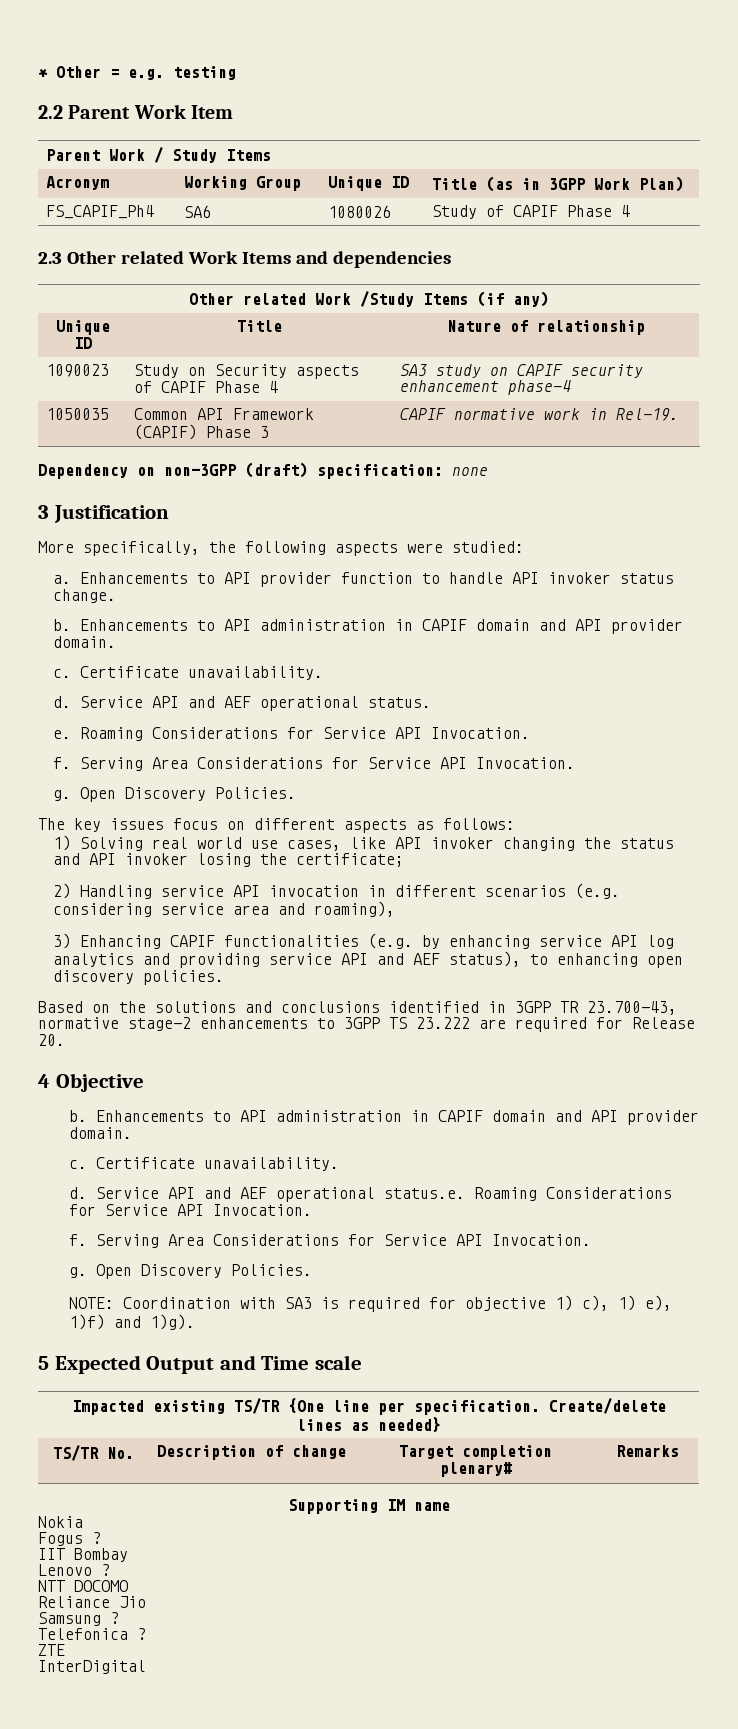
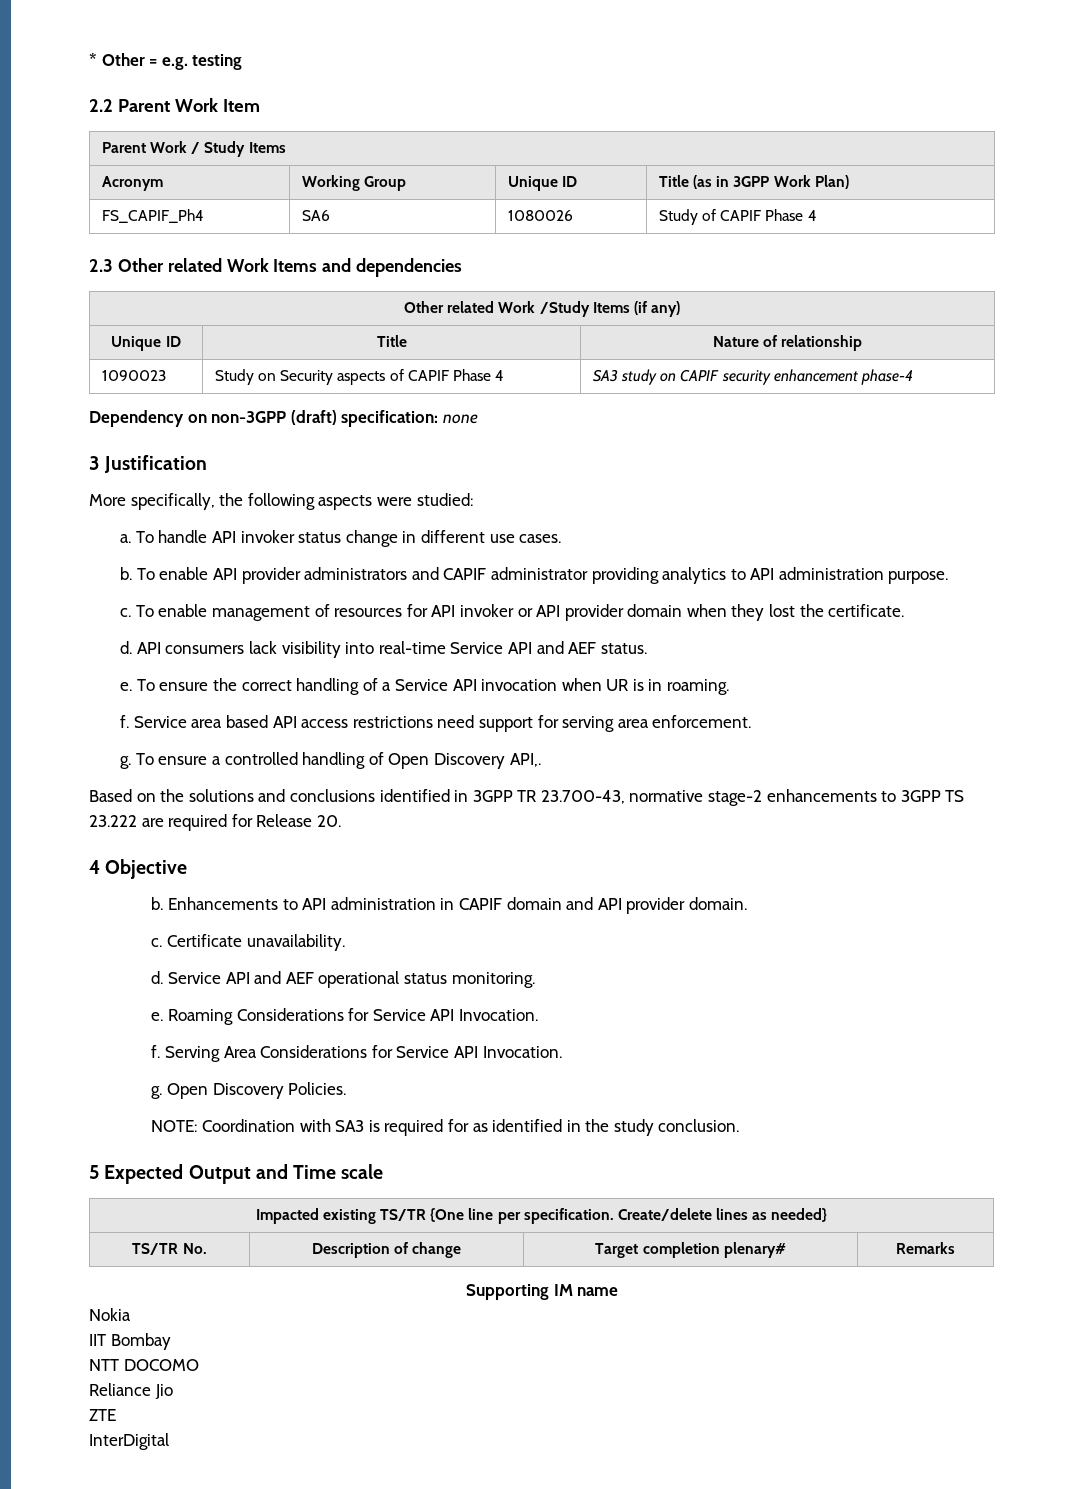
[45,408,109,420] [133,408,314,420] [133,424,269,440] [399,408,679,421] // 1050035 | Common API Framework (CAPIF) Phase 3 | CAPIF normative work in Rel-19. -> (913, 377) none
[80,572,675,587] [53,589,117,603] [53,619,684,634] [53,636,117,648] [53,666,324,680] [53,696,360,711] Enhancements to API provider function to handle API invoker status change. // b. Enhancements to API administration in CAPIF domain and API provider domain. // c. Certificate unavailability. // d. Service API and AEF operational -> [135,530,562,547] [120,567,949,584] [120,604,905,621] [120,641,597,658] To handle API invoker status change in different use cases. // b. To enable API provider administrators and CAPIF administrator providing analytics to API administration purpose. // c. To enable management of resources for API invoker or API provider domain when they lost the certificate. // d. API consumers lack visibility into real-time Service API and AEF
[80,727,531,741] [53,757,576,771] [53,787,297,802] [38,818,515,833] [53,835,675,851] [53,853,405,867] [53,883,621,899] [53,901,396,917] [53,933,675,949] [53,951,684,968] [53,970,225,985] Roaming Considerations for Service API Invocation. // f. Serving Area Considerations for Service API Invocation. // g. Open Discovery Policies. // The key issues focus on different aspects as follows: // 1) Solving real world use cases, like API invoker changing the status and API invoker losing the certificate; // 2) Handling service API invocation in different scenarios (e.g. considering service area and roaming), // 3) Enhancing CAPIF functionalities (e.g. by enhancing service API log analytics and providing service API and AEF status), to enhancing open discovery policies. -> [136,678,730,695] [120,715,752,732] [120,752,541,769] To ensure the correct handling of a Service API invocation when UR is in roaming. // f. Service area based API access restrictions need support for serving area enforcement. // g. To ensure a controlled handling of Open Discovery API,.
[383,1188,465,1199] status.e. -> [403,972,535,988] [151,1012,164,1021] status monitoring. // e.
[464,1295,672,1311] [68,1314,195,1330] objective 1) c), 1) e), 1)f) and 1)g). -> [472,1119,740,1136] as identified in the study conclusion.
[38,1532,101,1546] // Fogus ? -> (131, 1314) none
[38,1564,110,1576] // Lenovo ? -> (171, 1341) none
[38,1612,119,1626] [38,1628,146,1640] // Samsung ? // Telefonica ? -> (173, 1391) none

